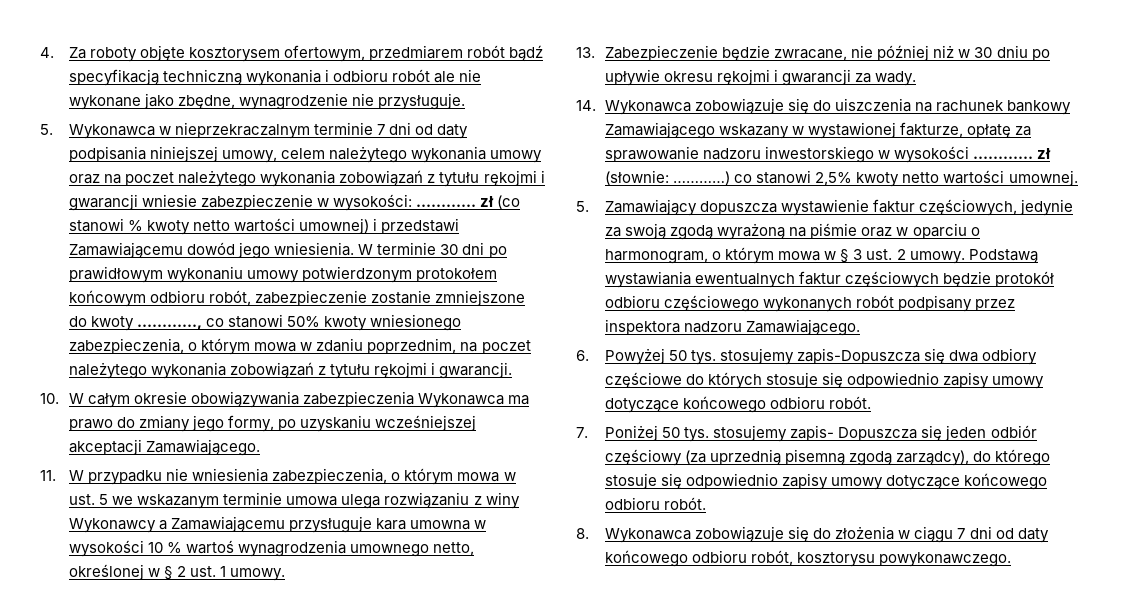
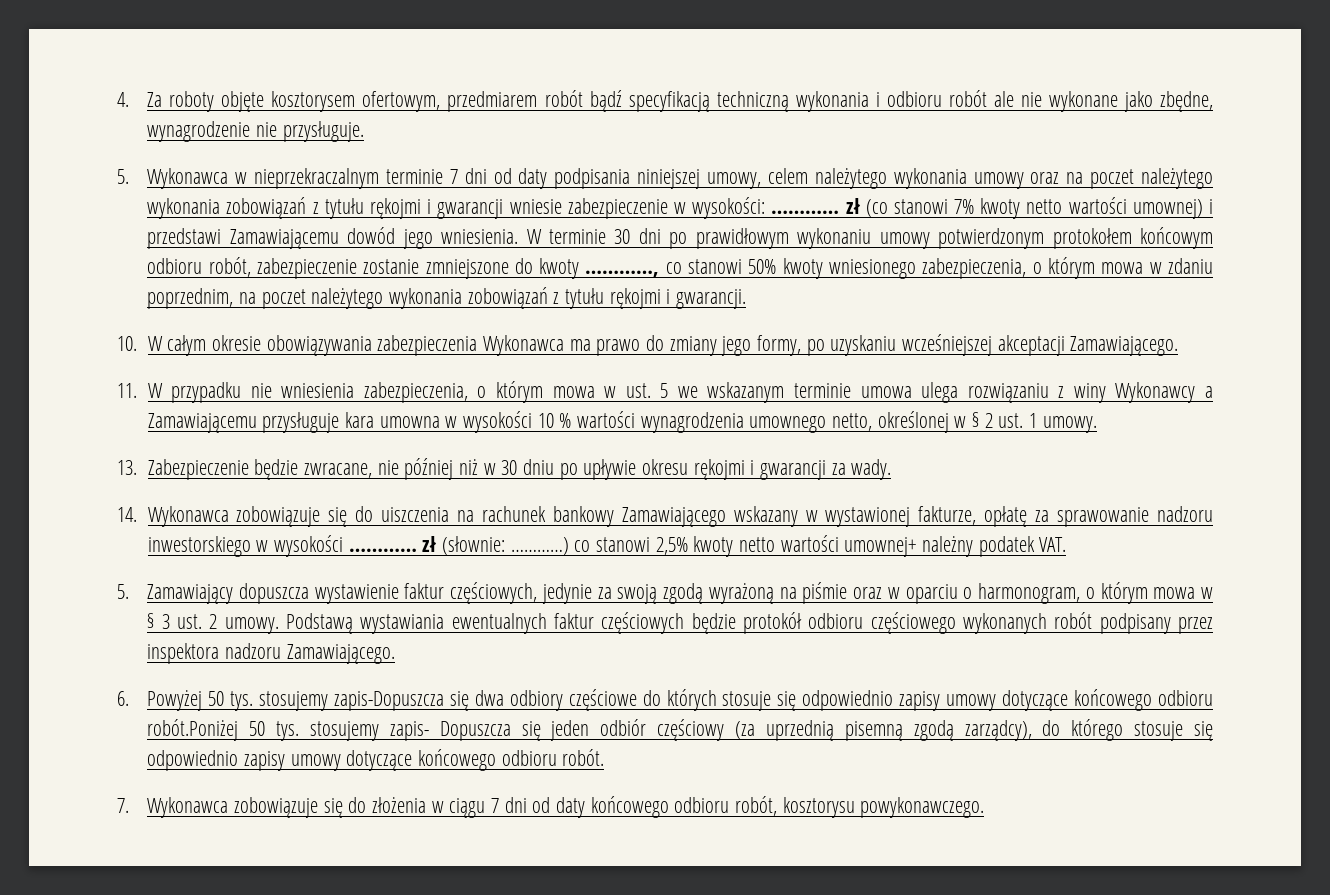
[128,220,144,231] % -> [954,199,975,214] 7%
[186,540,235,554] wartoś -> [576,411,635,428] wartości
[1008,170,1078,186] umownej. -> [844,536,1067,557] umownej+ należny podatek VAT.
[829,396,872,409] [576,425,659,441] robót. // 7. Poniżej -> [147,719,239,741] robót.Poniżej
[576,528,589,539] 8. -> [117,798,129,813] 7.

